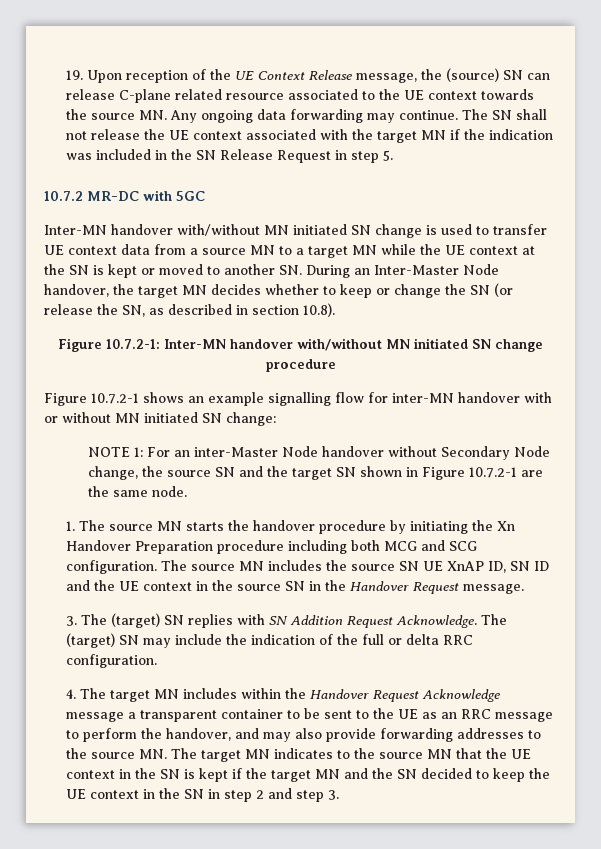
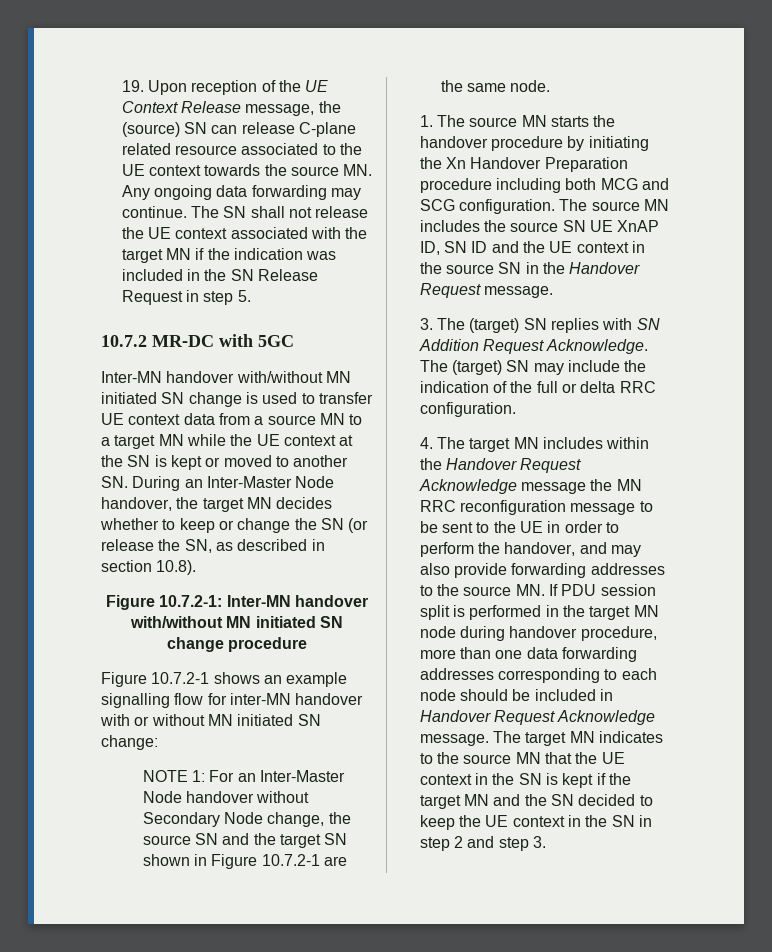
[193,447,278,457] inter-Master -> [259,770,345,782] Inter-Master
[127,709,283,722] a transparent container -> [590,479,642,491] [419,500,636,515] the MN RRC reconfiguration message
[421,709,553,722] as an RRC message -> [547,521,603,533] in order
(167, 754) none -> [549,584,656,596] [419,605,659,620] [419,626,657,641] [419,647,638,662] [419,668,657,683] [419,689,614,701] [419,710,656,725] [419,734,489,746] If PDU session split is performed in the target MN node during handover procedure, more than one data forwarding addresses corresponding to each node should be included in Handover Request Acknowledge message.

